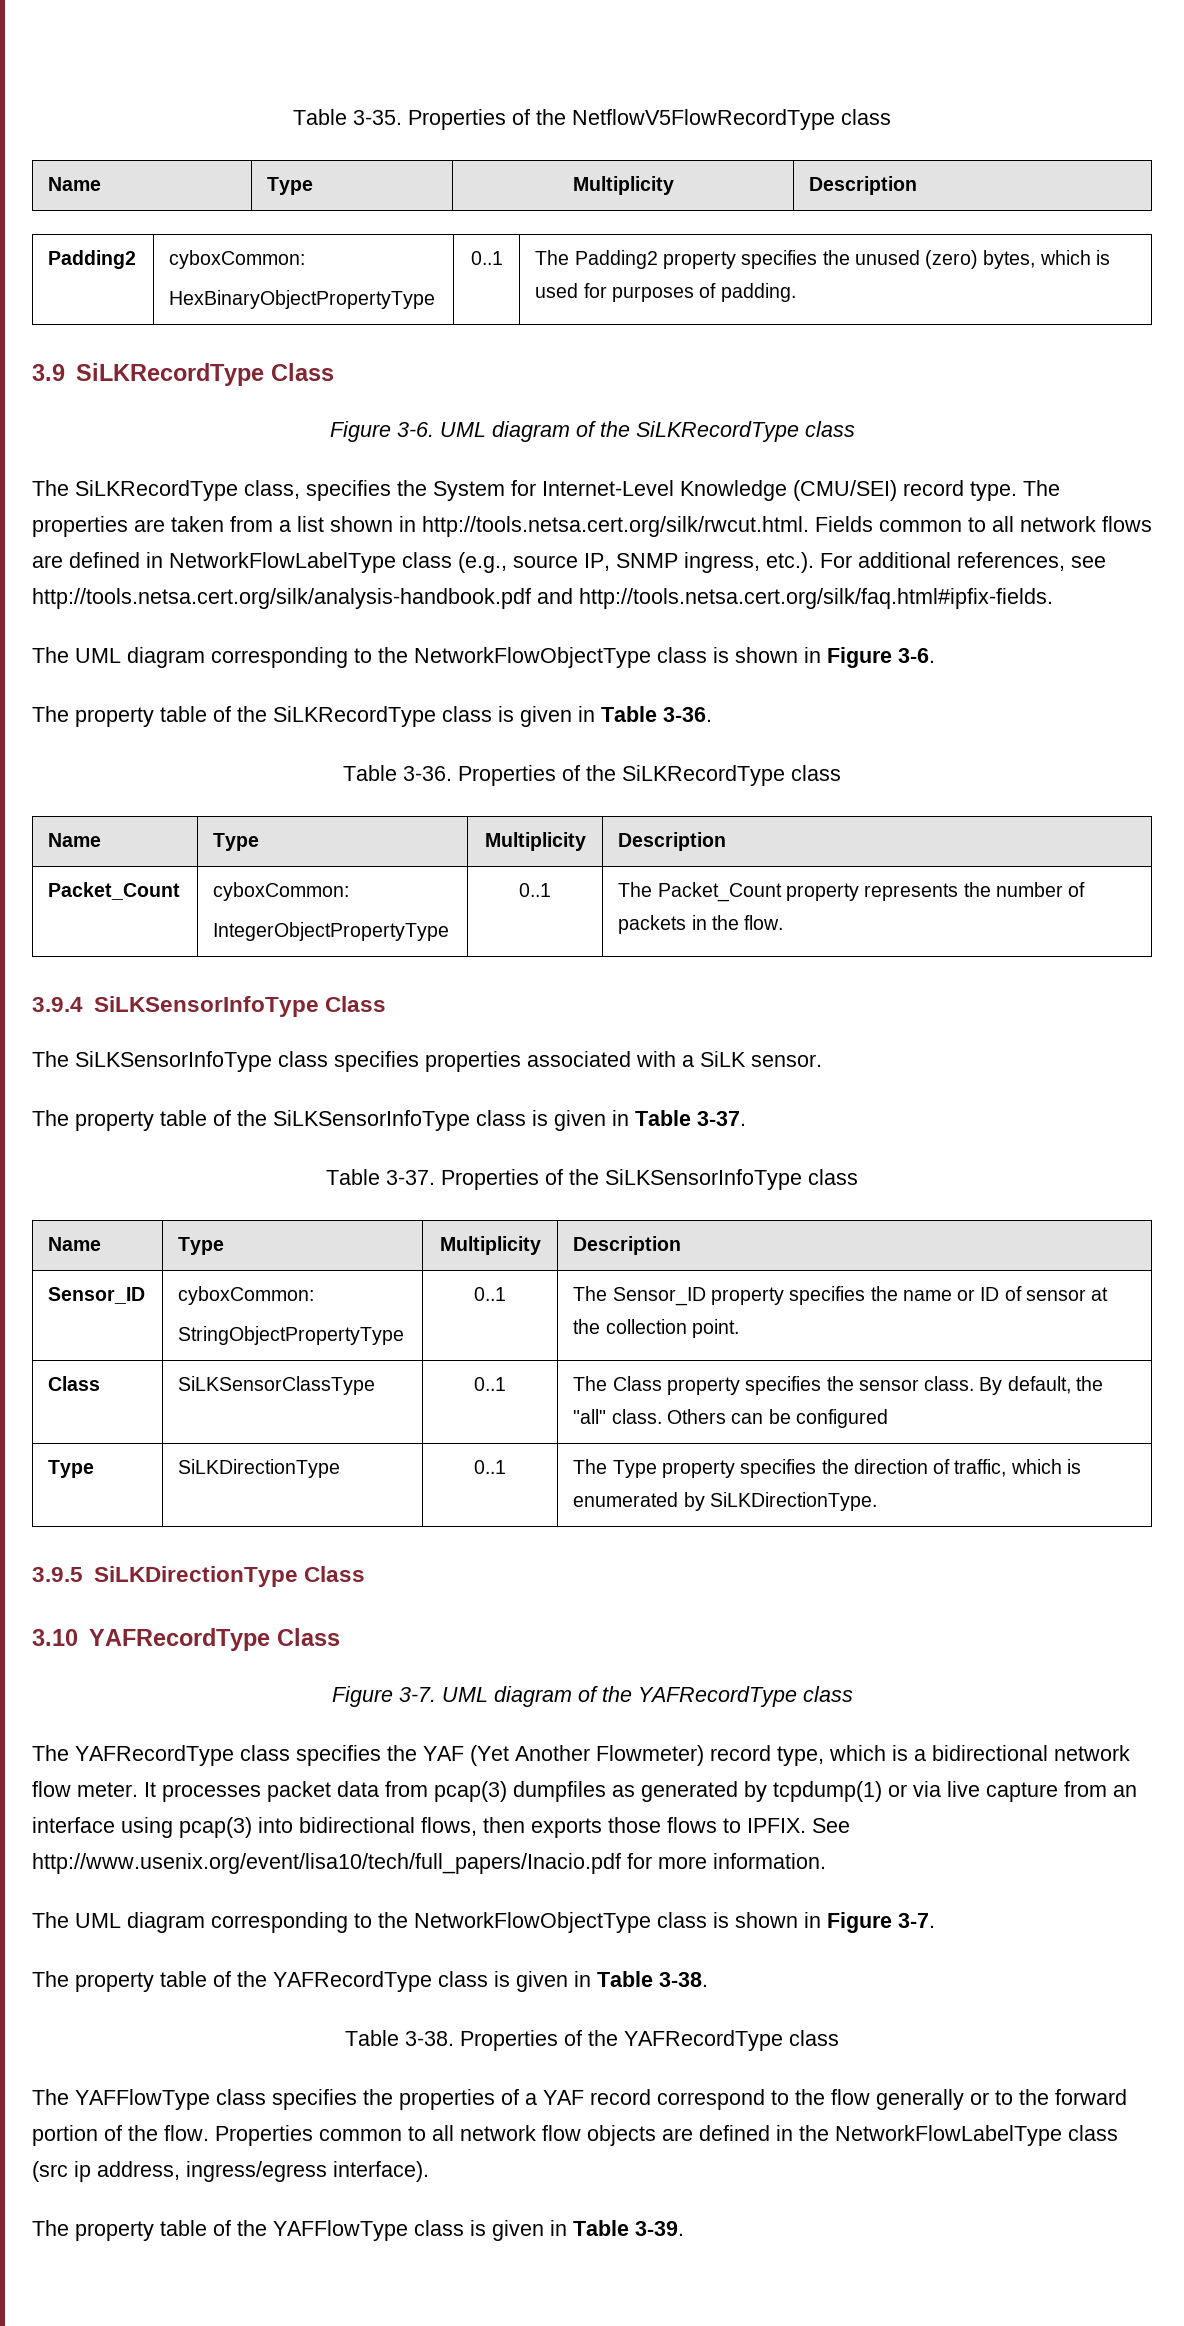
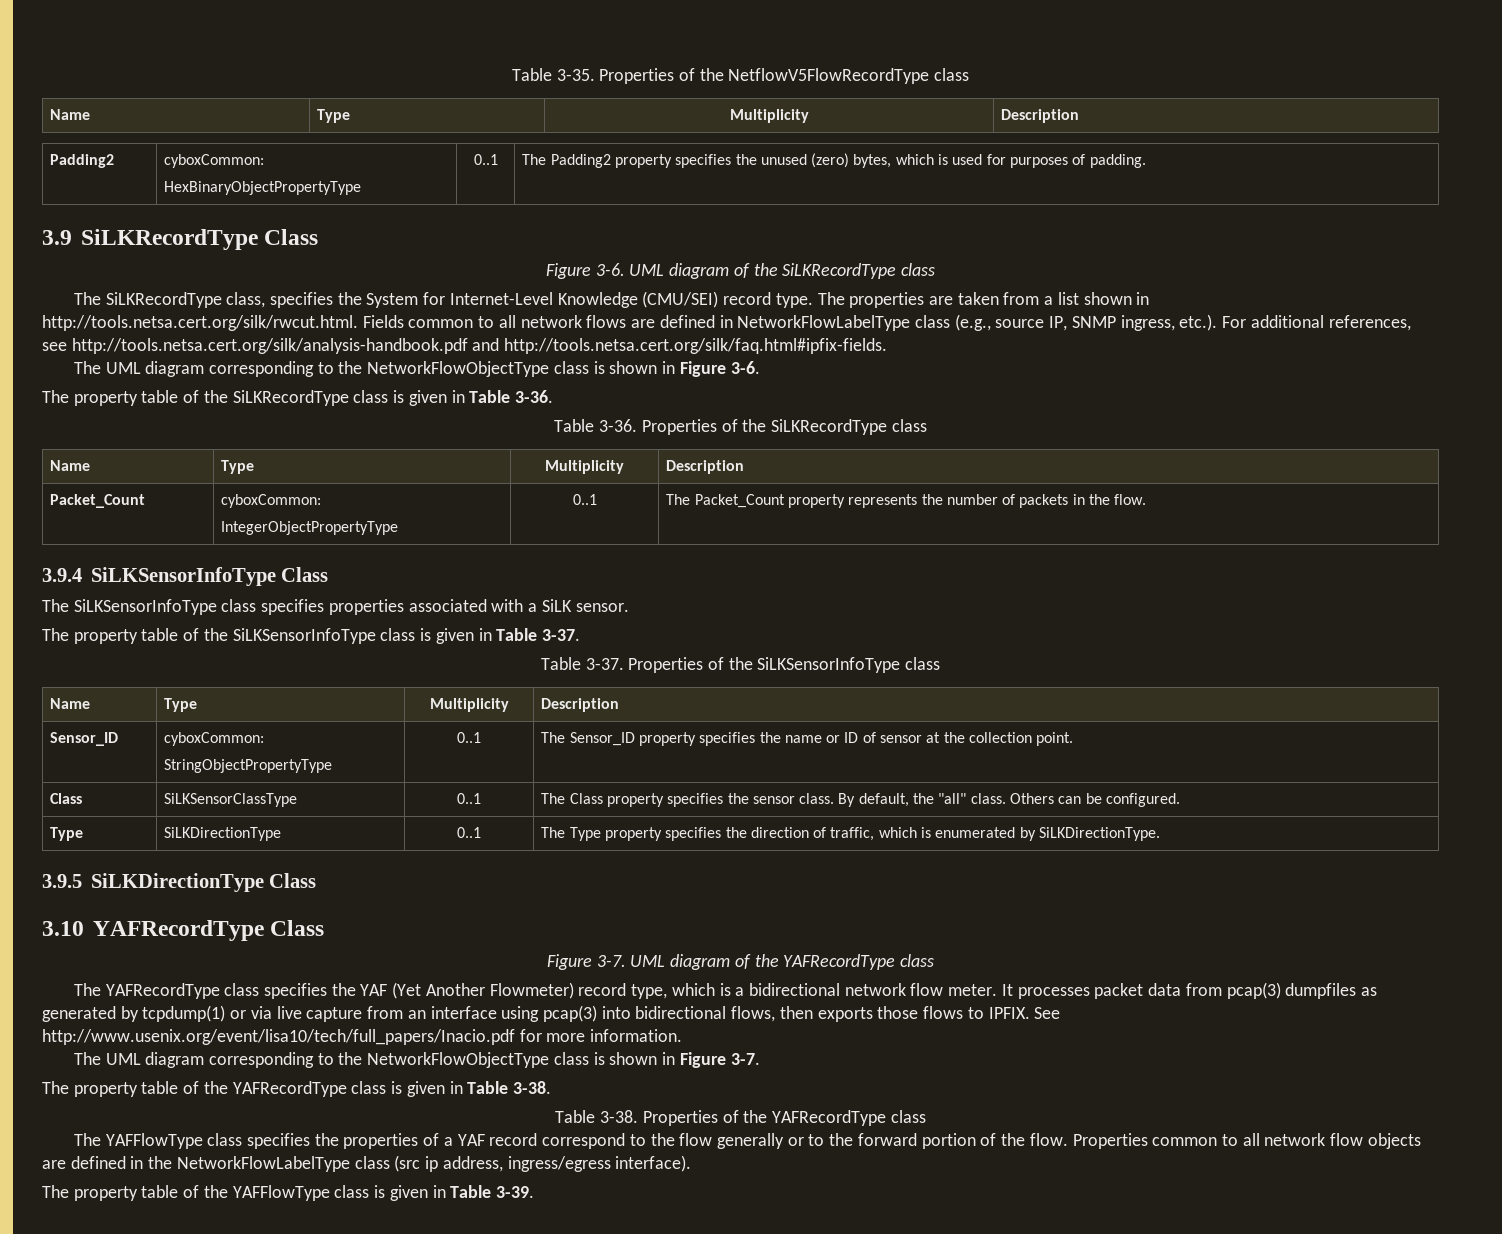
[795,1409,888,1428] configured -> [1106,793,1181,807] configured.

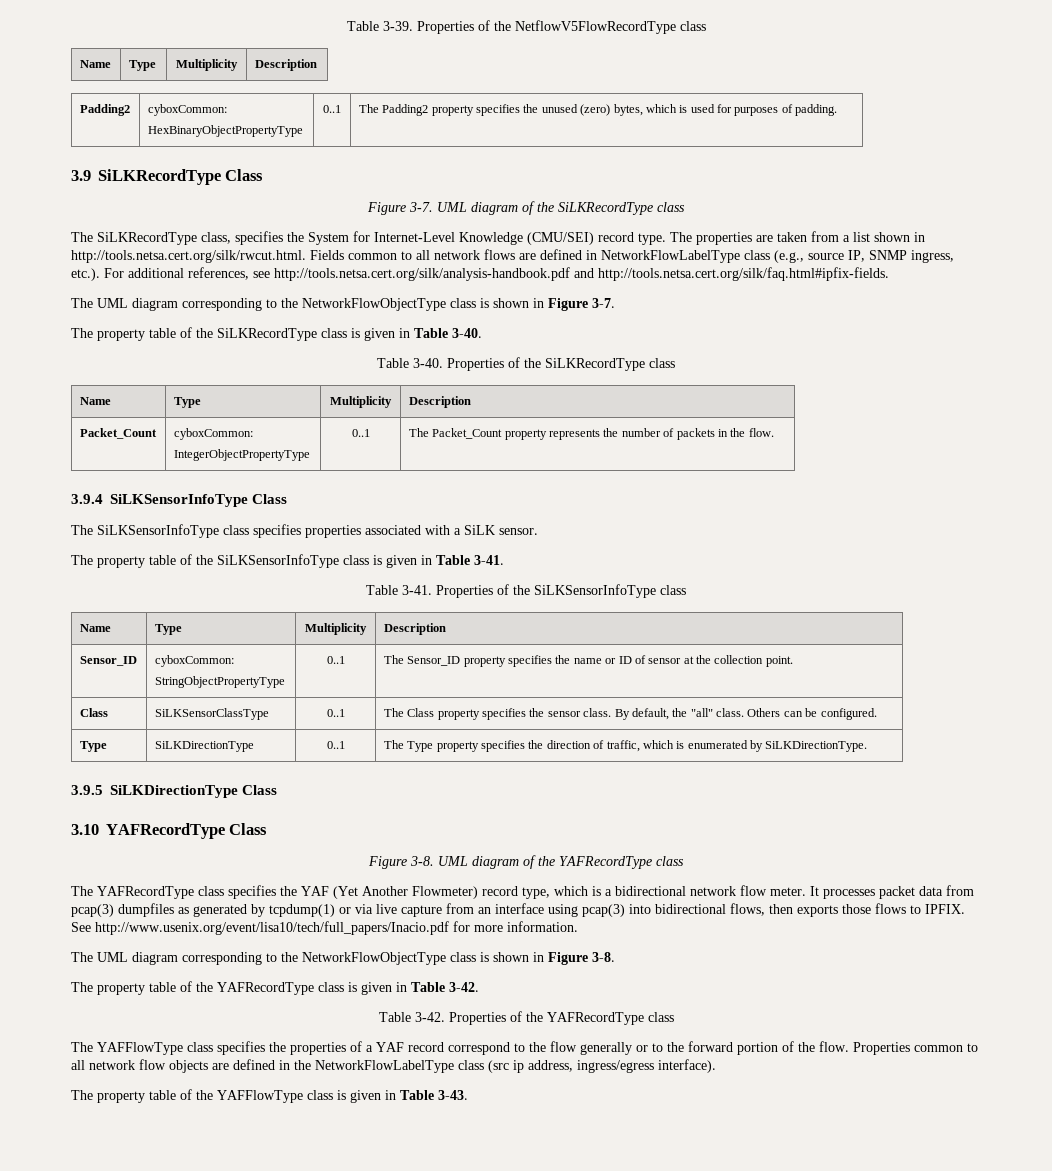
[511,68,595,81] Table 3-35. -> [346,21,413,31] Table 3-39.
[595,263,625,276] 3-6. -> [409,202,433,212] 3-7.
[730,361,760,374] 3-6. -> [592,298,615,308] 3-7.
[514,390,553,403] [554,419,638,432] 3-36. // Table 3-36. -> [452,328,482,338] [377,358,443,368] 3-40. // Table 3-40.
[541,629,580,641] [540,657,624,670] 3-37. // Table 3-37. -> [474,555,504,565] [366,585,432,595] 3-41. // Table 3-41.
[596,955,626,967] 3-7. -> [410,856,434,866] 3-8.
[730,1053,760,1065] 3-7. -> [592,952,615,962] 3-8.
[512,1081,551,1094] [555,1110,639,1123] 3-38. // Table 3-38. -> [449,982,479,992] [378,1012,445,1022] 3-42. // Table 3-42.
[495,1186,534,1198] 3-39. -> [438,1090,468,1100] 3-43.

